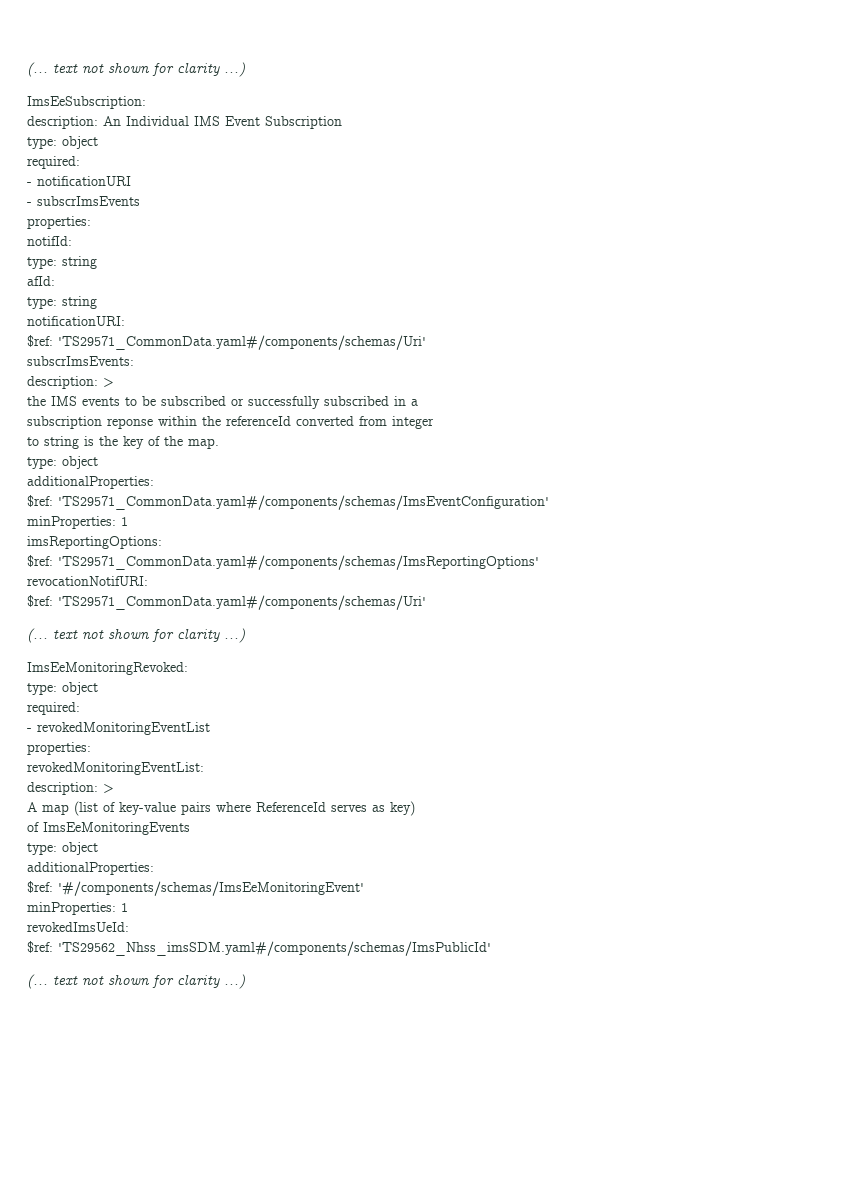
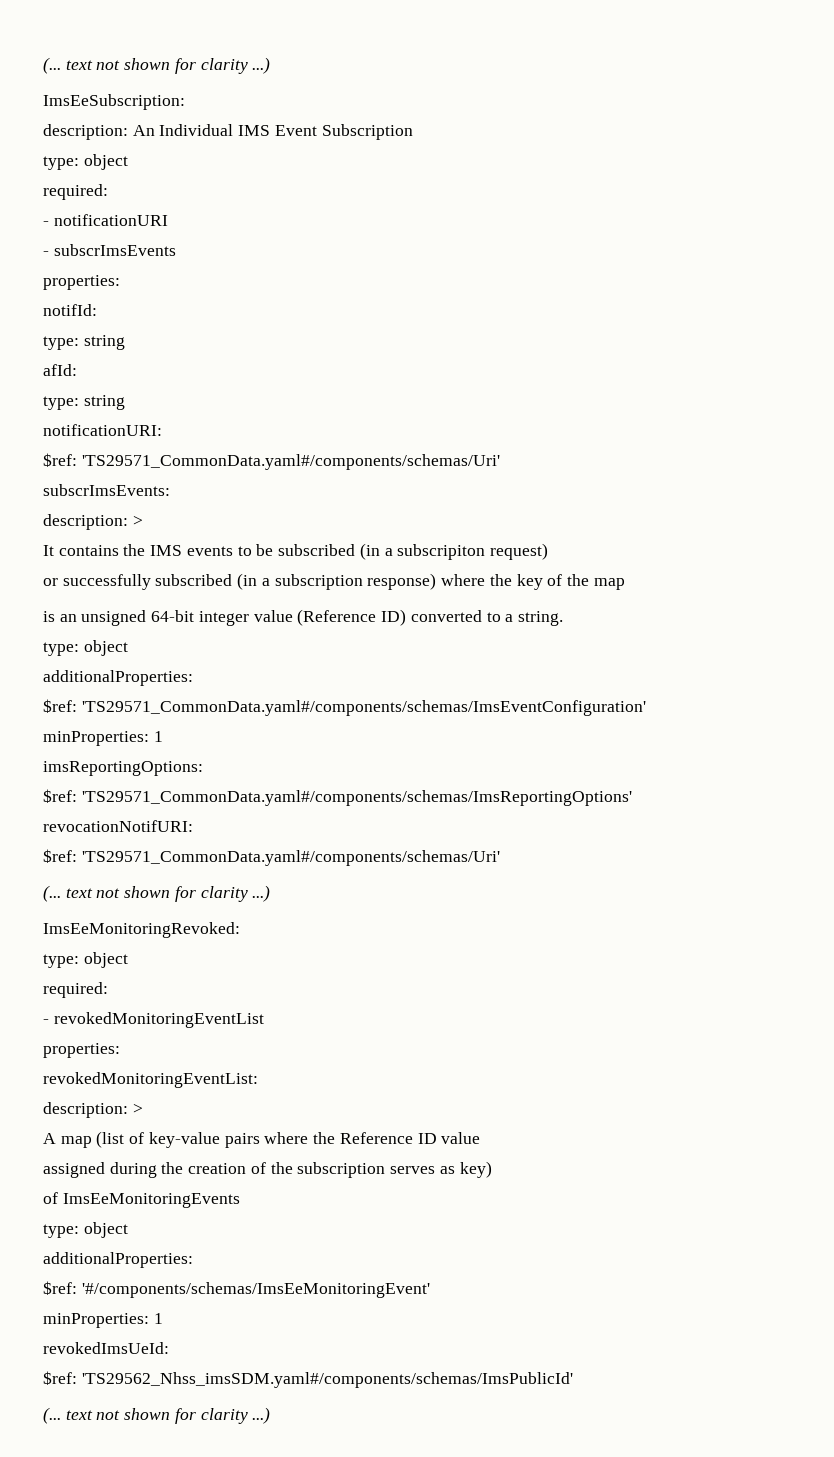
(114, 382) none -> [43,545,119,556] It contains
(226, 401) none -> [359,543,548,560] (in a subscripiton request) //
[394,396,418,406] [27,416,434,429] [27,436,219,449] in a // subscription reponse within the referenceId converted from integer // to string is the key of the map. -> [237,573,625,590] [43,609,563,626] (in a subscription response) where the key of the map // is an unsigned 64-bit integer value (Reference ID) converted to a string.
[256,802,326,812] ReferenceId -> [313,1132,481,1144] [43,1162,386,1178] the Reference ID value // assigned during the creation of the subscription

